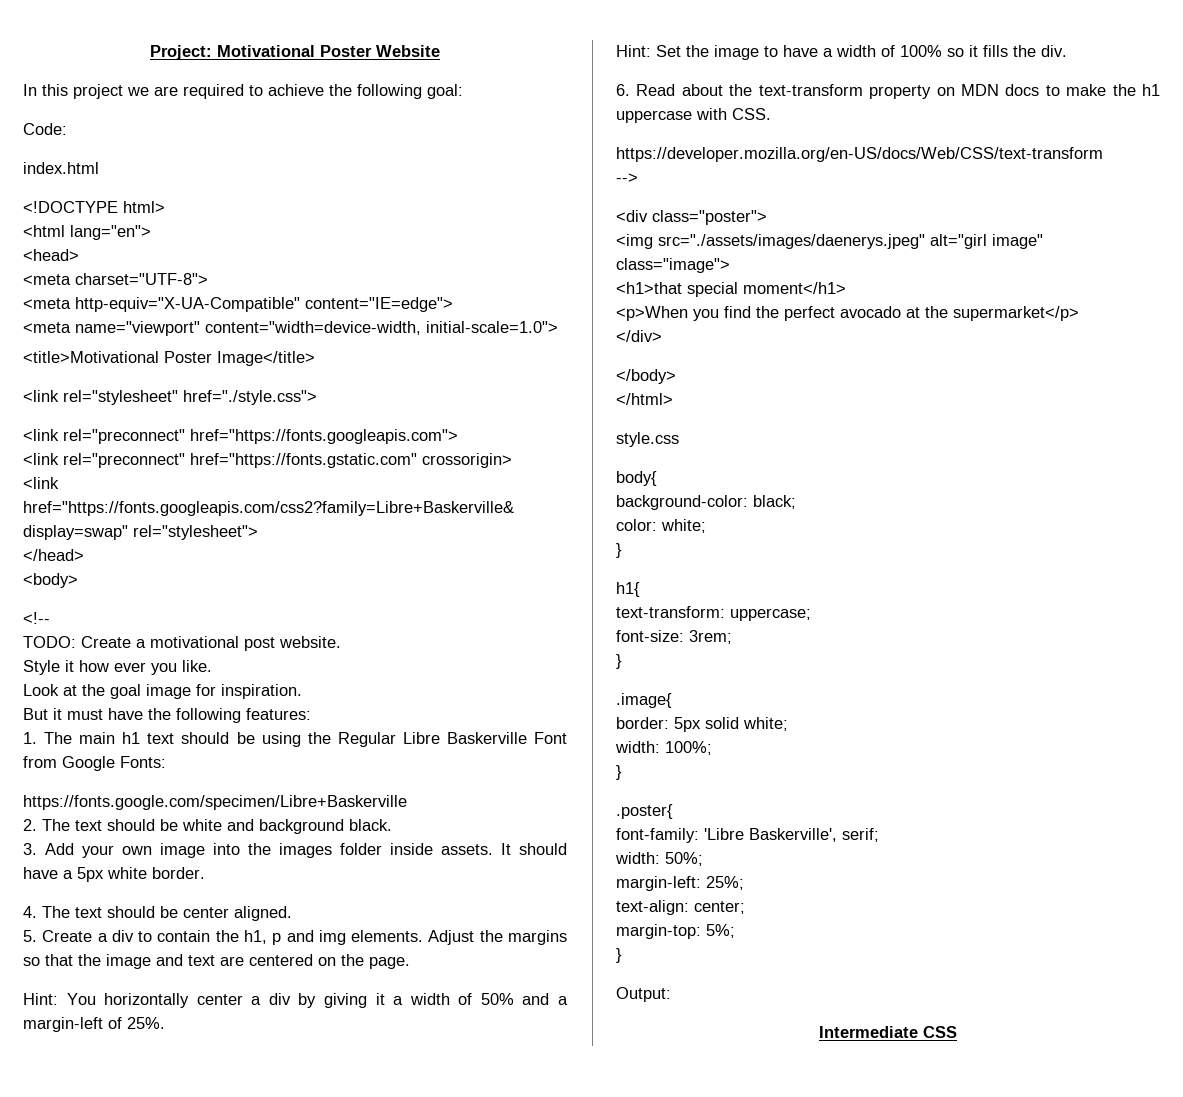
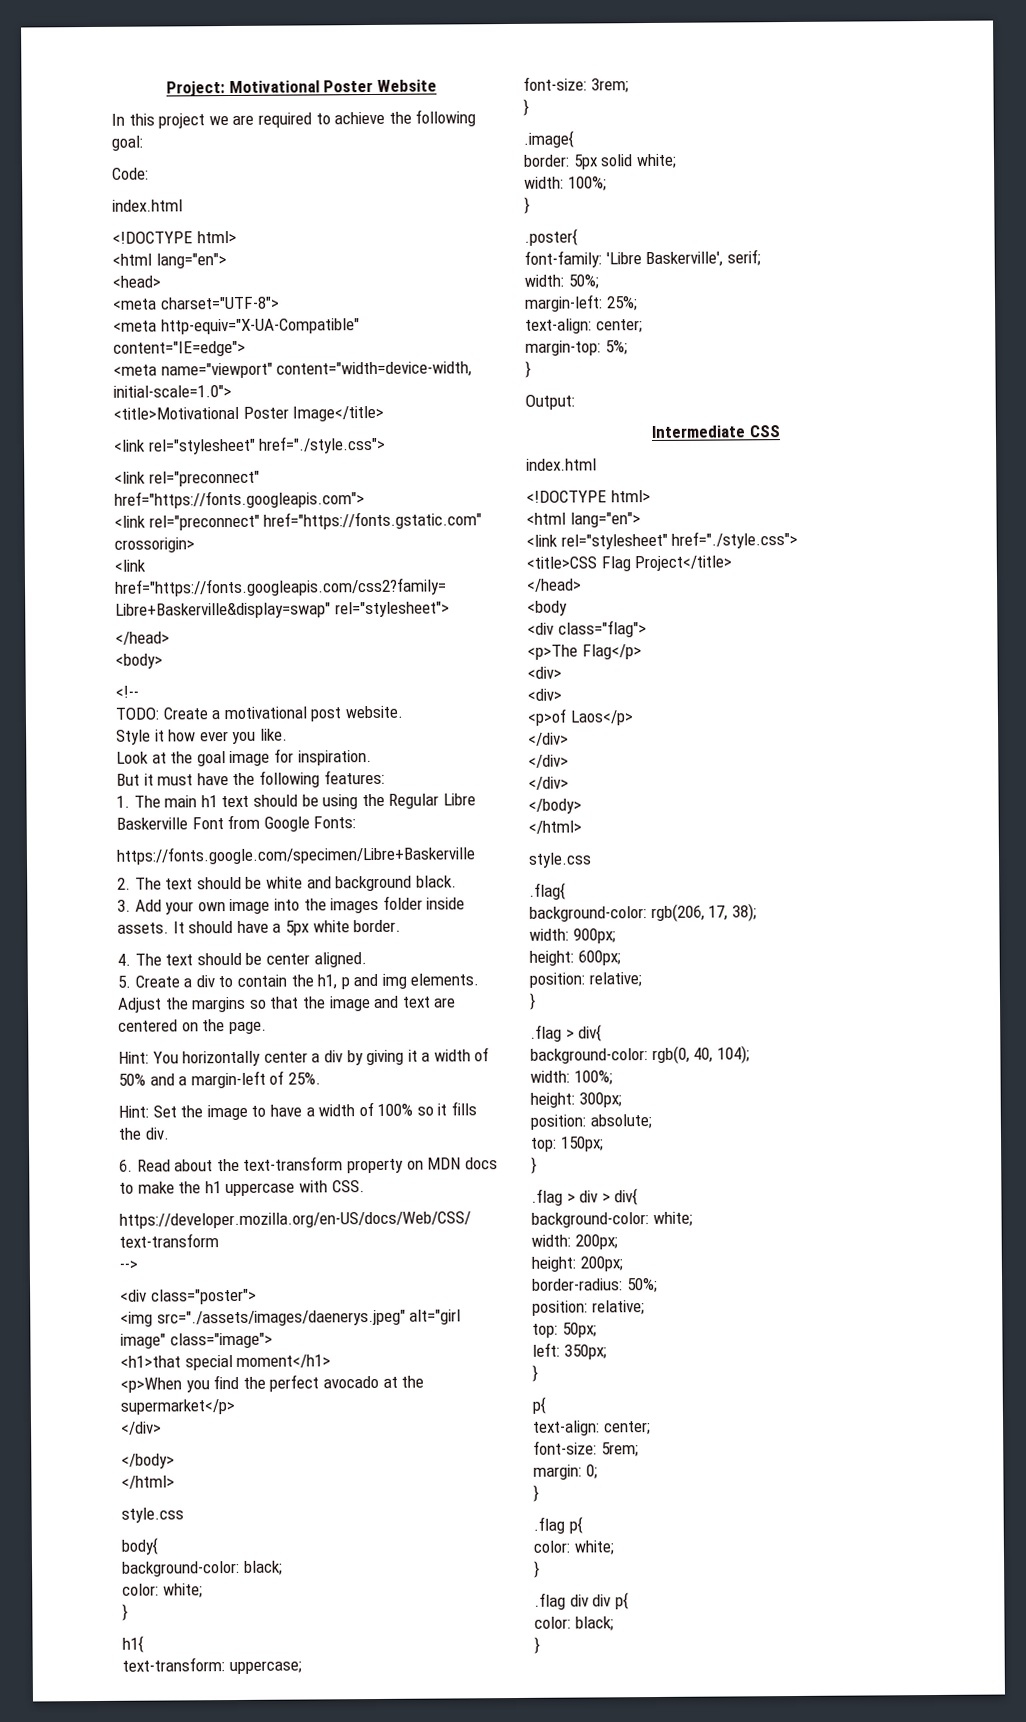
(957, 1032) none -> [526,458,597,471] [526,490,651,503] [526,512,641,528] [526,530,799,550] [526,555,733,572] [526,578,582,592] [527,600,568,616] [527,620,647,638] [527,644,642,660] [527,666,562,679] [527,688,562,701] [527,708,634,726] [528,732,569,746] [528,754,569,768] [528,776,569,790] [528,798,582,814] [528,820,582,834] [528,852,592,868] [529,882,566,900] [529,903,757,923] [529,928,616,944] [529,950,621,966] [529,972,642,988] [529,992,536,1010] [530,1024,603,1042] [530,1045,750,1065] [530,1070,613,1085] [530,1092,622,1108] [530,1114,652,1130] [530,1136,604,1152] [531,1156,537,1174] [531,1188,639,1206] [531,1211,693,1228] [531,1234,618,1250] [531,1256,623,1272] [531,1277,658,1293] [532,1300,645,1316] [532,1322,597,1338] [532,1342,607,1360] [532,1364,538,1382] [532,1396,546,1414] [533,1420,651,1436] [533,1440,639,1457] [533,1464,598,1480] [533,1484,539,1502] [533,1516,583,1534] [533,1540,614,1555] [534,1560,540,1578] [534,1592,629,1610] [534,1616,614,1631] [534,1636,540,1654] // index.html // <!DOCTYPE html> // <html lang="en"> // <link rel="stylesheet" href="./style.css"> // <title>CSS Flag Project</title> // </head> // <body // <div class="flag"> // <p>The Flag</p> // <div> // <div> // <p>of Laos</p> // </div> // </div> // </div> // </body> // </html> // style.css // .flag{ // background-color: rgb(206, 17, 38); // width: 900px; // height: 600px; // position: relative; // } // .flag > div{ // background-color: rgb(0, 40, 104); // width: 100%; // height: 300px; // position: absolute; // top: 150px; // } // .flag > div > div{ // background-color: white; // width: 200px; // height: 200px; // border-radius: 50%; // position: relative; // top: 50px; // left: 350px; // } // p{ // text-align: center; // font-size: 5rem; // margin: 0; // } // .flag p{ // color: white; // } // .flag div div p{ // color: black; // }

